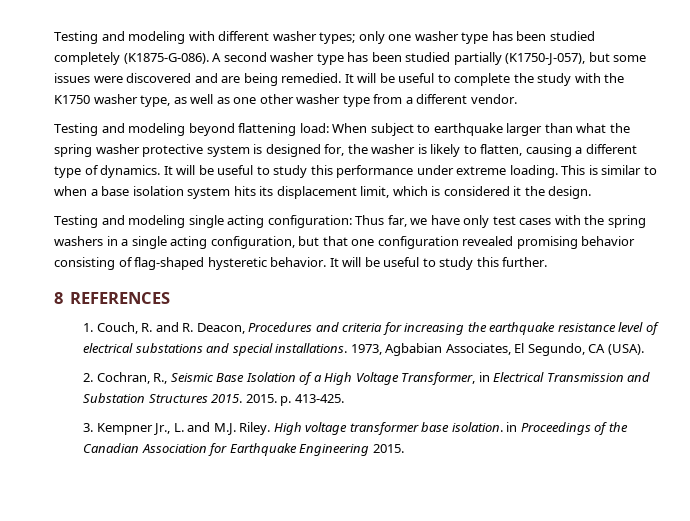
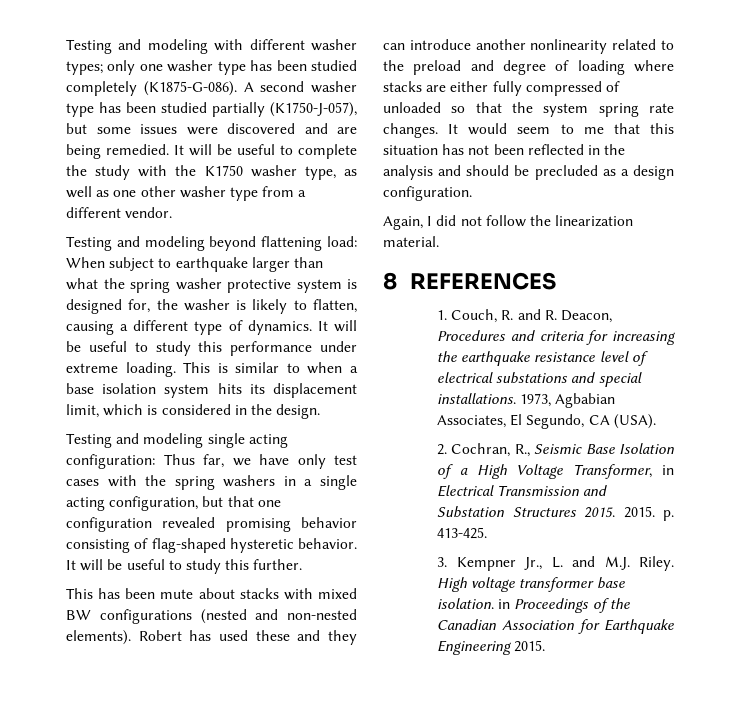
[513,186,522,196] it -> [234,405,247,415] in
(548, 262) none -> [66,588,357,600] [66,609,357,624] [66,630,357,645] [383,39,674,54] [383,60,674,75] [383,81,620,96] [383,102,674,117] [383,123,674,138] [383,144,626,155] [383,165,674,180] [383,186,472,201] [383,215,634,230] [383,236,439,247] // This has been mute about stacks with mixed BW configurations (nested and non-nested elements). Robert has used these and they can introduce another nonlinearity related to the preload and degree of loading where stacks are either fully compressed of unloaded so that the system spring rate changes. It would seem to me that this situation has not been reflected in the analysis and should be precluded as a design configuration. // Again, I did not follow the linearization material.

